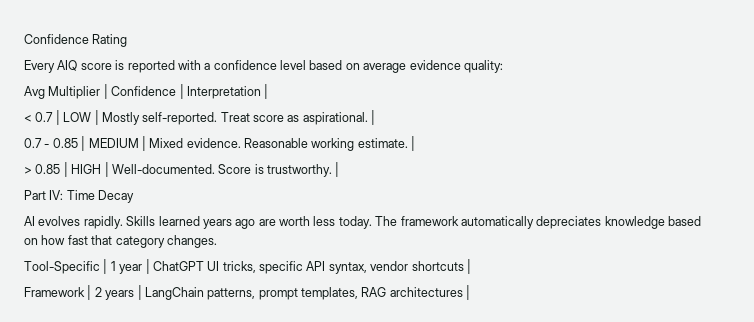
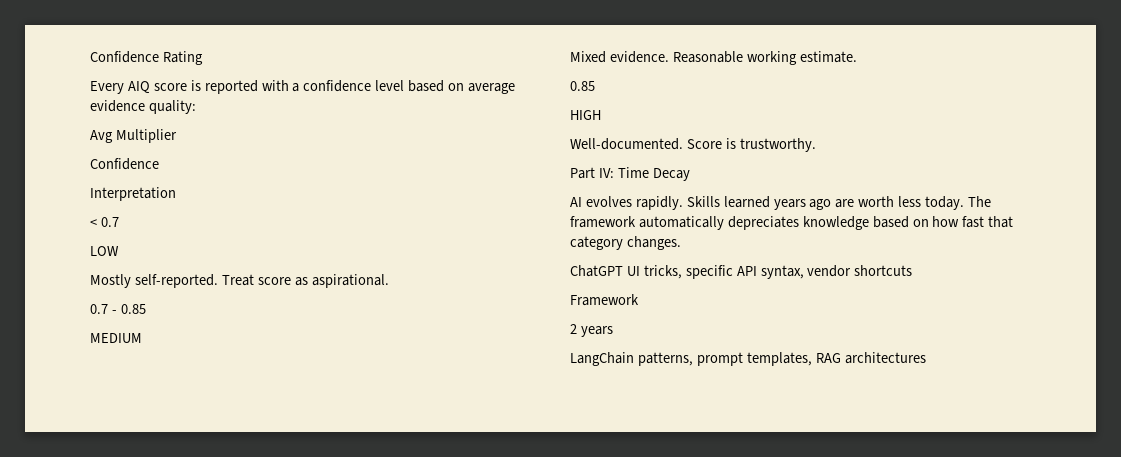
[103,84,184,99] | Confidence | -> [90,158,159,170] // Confidence //
[264,84,269,99] | -> (176, 194) none
[55,110,60,125] | -> (119, 222) //
[94,110,99,125] | -> (119, 251) //
[371,110,376,125] | -> (389, 281) none
[81,136,86,151] | -> (146, 309) //
[141,136,146,151] | -> (142, 338) //
[411,136,416,151] [24,162,68,177] | // > 0.85 | -> [570,81,595,91] // 0.85 //
[104,162,109,177] | -> (601, 115) //
[335,162,340,177] | -> (816, 145) none
[24,259,150,274] Tool-Specific | 1 year | -> (681, 243) none
[466,259,471,274] | -> (913, 270) none
[87,285,92,300] | -> (639, 300) //
[137,285,142,300] | -> (613, 331) //
[466,285,471,300] | -> (926, 358) none

